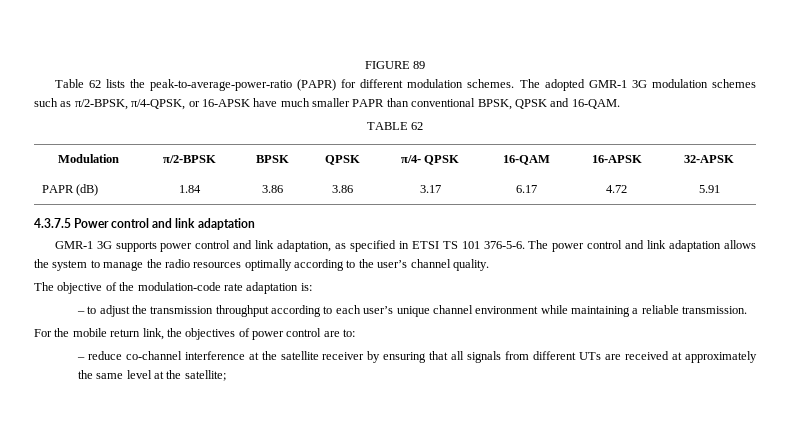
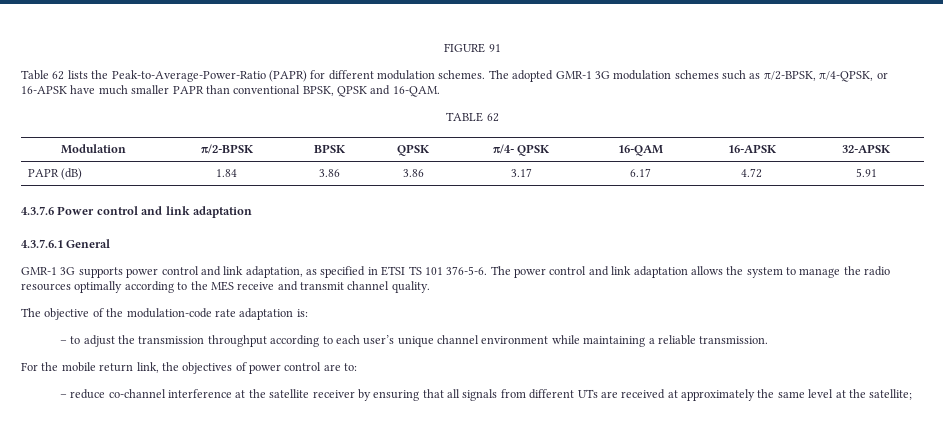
[413,61,426,69] 89 -> [488,44,501,52] 91
[150,79,293,91] peak-to-average-power-ratio -> [111,70,266,82] Peak-to-Average-Power-Ratio
[34,218,71,228] 4.3.7.5 -> [21,206,54,215] 4.3.7.6
(255, 224) none -> [21,239,111,248] // 4.3.7.6.1 General
[377,260,408,268] user’s -> [210,281,344,291] MES receive and transmit

